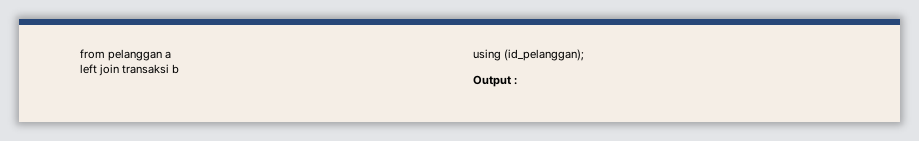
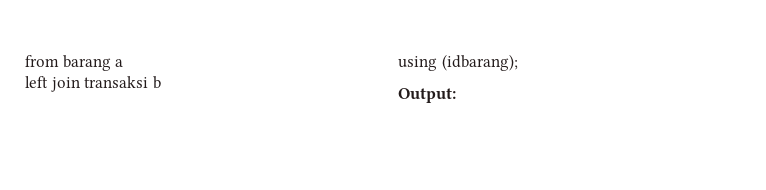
[108,49,163,61] pelanggan -> [62,55,111,71] barang
[504,49,585,61] [473,75,518,87] (id_pelanggan); // Output : -> [441,54,518,71] [398,88,456,103] (idbarang); // Output:

